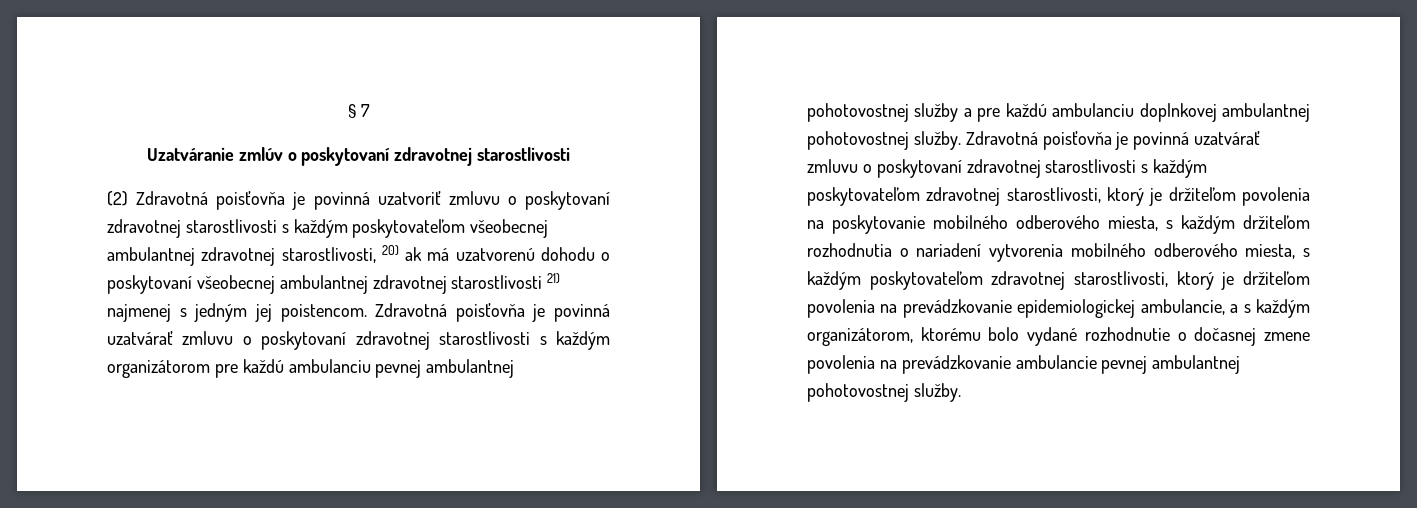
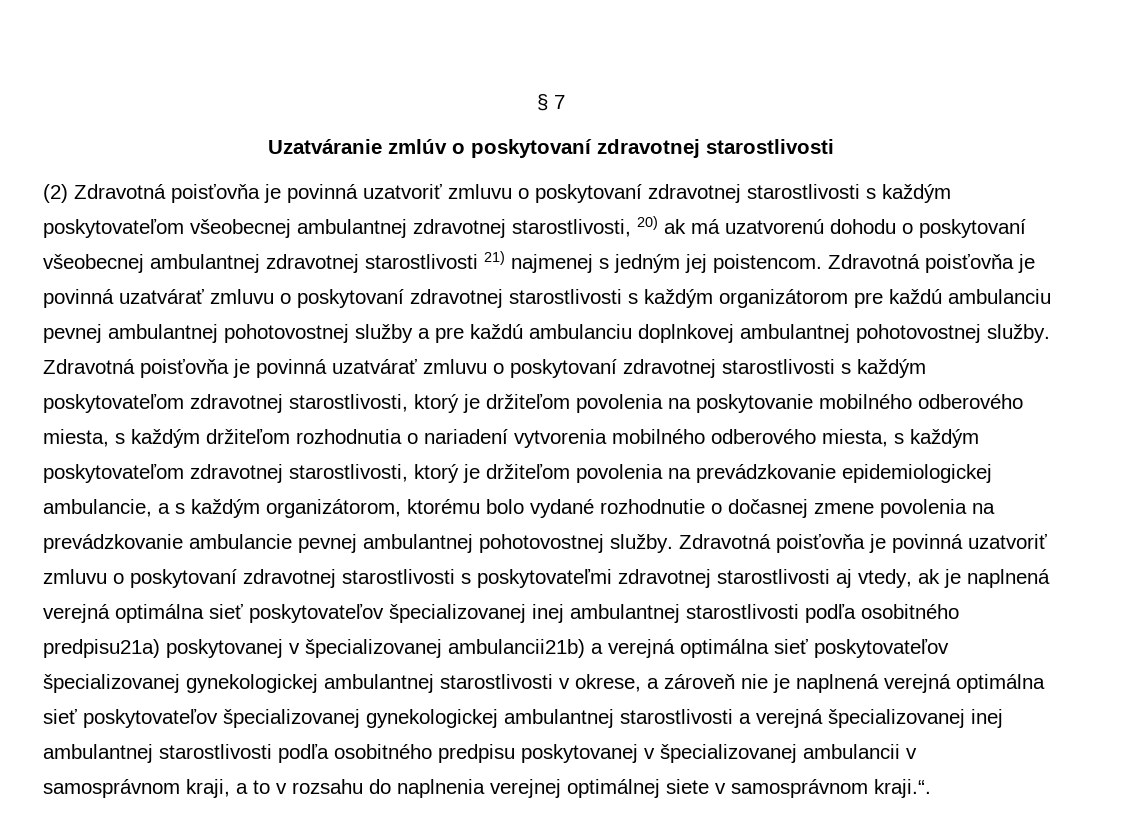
(961, 392) none -> [679,534,1047,553] [43,569,1050,588] [43,604,959,623] [43,639,949,658] [43,674,1045,693] [43,709,1003,728] [43,744,917,763] [43,779,931,798] Zdravotná poisťovňa je povinná uzatvoriť zmluvu o poskytovaní zdravotnej starostlivosti s poskytovateľmi zdravotnej starostlivosti aj vtedy, ak je naplnená verejná optimálna sieť poskytovateľov špecializovanej inej ambulantnej starostlivosti podľa osobitného predpisu21a) poskytovanej v špecializovanej ambulancii21b) a verejná optimálna sieť poskytovateľov špecializovanej gynekologickej ambulantnej starostlivosti v okrese, a zároveň nie je naplnená verejná optimálna sieť poskytovateľov špecializovanej gynekologickej ambulantnej starostlivosti a verejná špecializovanej inej ambulantnej starostlivosti podľa osobitného predpisu poskytovanej v špecializovanej ambulancii v samosprávnom kraji, a to v rozsahu do naplnenia verejnej optimálnej siete v samosprávnom kraji.“.

